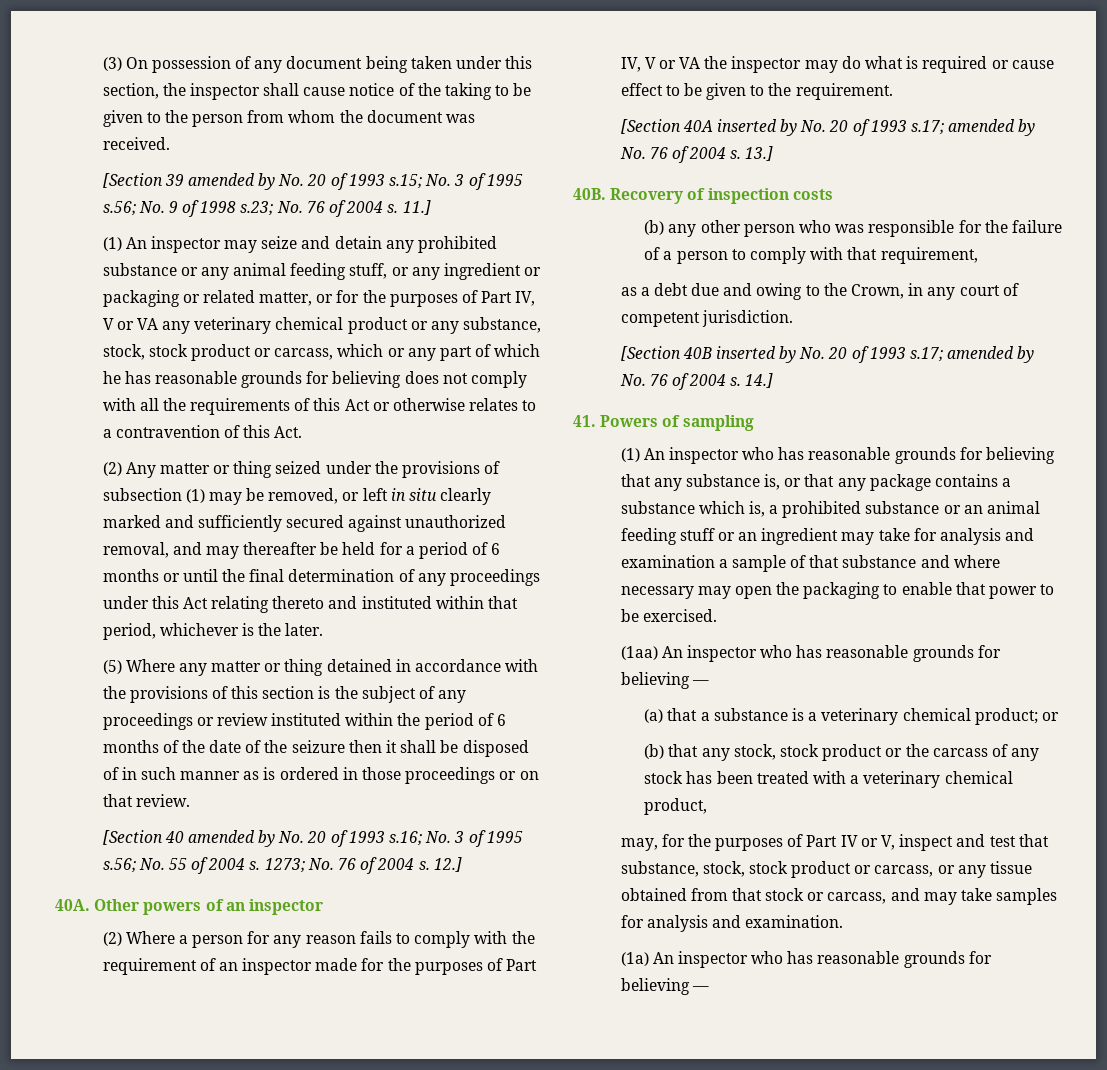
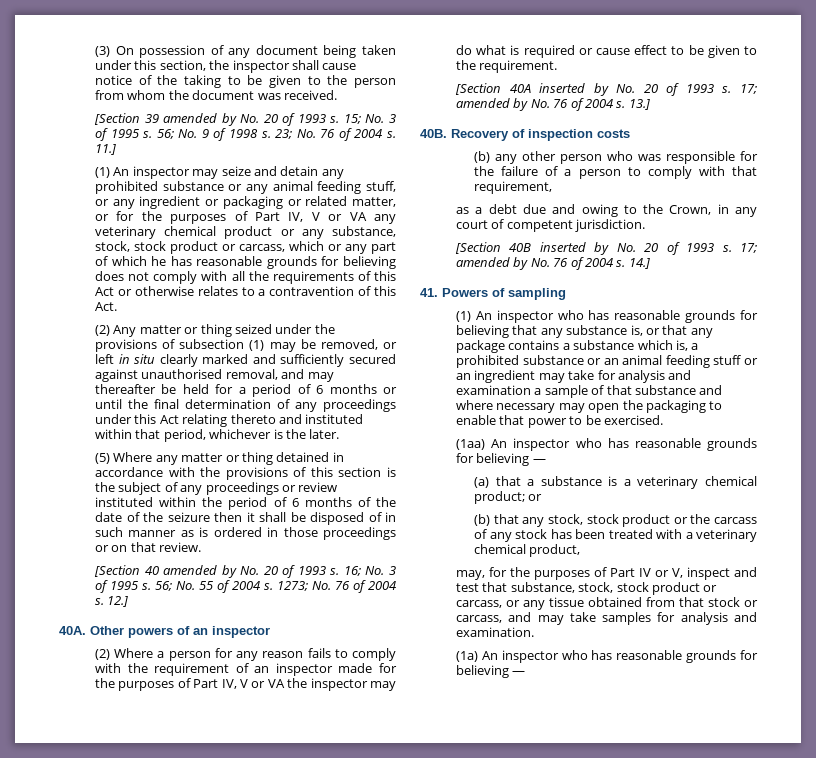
[389,173,523,190] [102,201,136,216] s.15; No. 3 of 1995 s.56; -> [330,114,396,124] [94,128,174,141] s. 15; No. 3 of 1995 s. 56;
[240,201,274,216] s.23; -> [261,129,293,139] s. 23;
[405,515,507,528] unauthorized -> [141,369,223,379] unauthorised
[389,830,523,847] [102,858,136,873] s.16; No. 3 of 1995 s.56; -> [330,566,396,576] [94,580,172,593] s. 16; No. 3 of 1995 s. 56;
[911,120,945,135] s.17; -> [722,84,757,94] s. 17;
[910,347,944,362] s.17; -> [722,243,757,253] s. 17;

